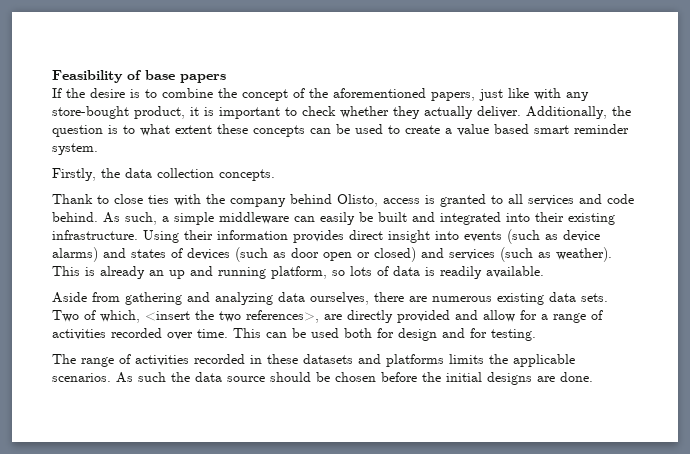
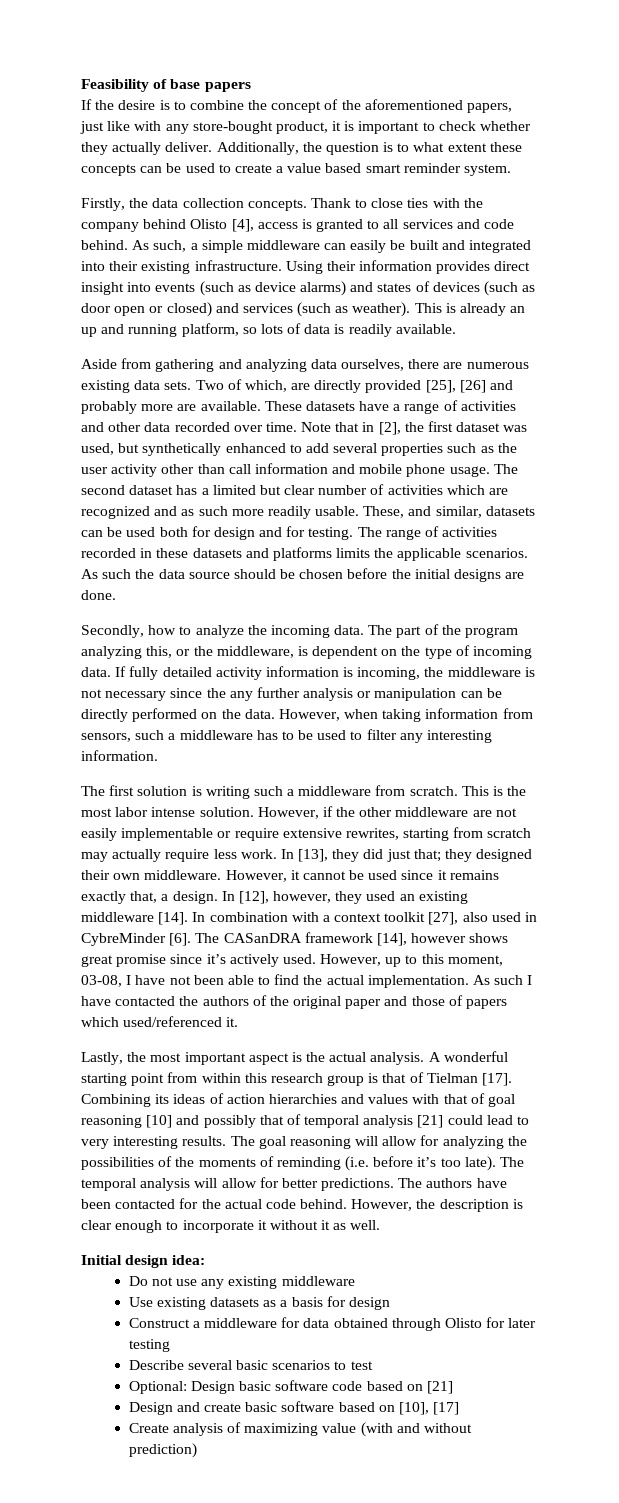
(275, 175) // -> (307, 205) none
[337,194,378,207] Olisto, -> [190,219,254,232] Olisto [4],
[145,310,603,323] [52,328,261,340] <insert the two references>, are directly provided and allow for a range of activities recorded over time. This -> [291,380,514,393] [81,400,516,414] [81,421,528,435] [81,443,517,456] [81,463,518,477] [81,484,509,495] [81,506,535,519] are directly provided [25], [26] and probably more are available. These datasets have a range of activities and other data recorded over time. Note that in [2], the first dataset was used, but synthetically enhanced to add several properties such as the user activity other than call information and mobile phone usage. The second dataset has a limited but clear number of activities which are recognized and as such more readily usable. These, and similar, datasets
(536, 335) // -> (354, 533) none
(593, 377) none -> [81,624,519,638] [81,645,533,659] [81,666,535,680] [81,687,502,701] [81,708,533,722] [81,729,493,743] [81,750,158,761] [81,785,527,799] [81,806,517,819] [81,827,532,841] [81,849,533,862] [81,870,499,882] [81,891,468,904] [81,912,538,925] [81,932,509,946] [81,954,503,967] [81,974,533,988] [81,995,508,1009] [81,1016,239,1027] [81,1051,508,1065] [81,1072,513,1086] [81,1093,516,1107] [81,1114,530,1128] [81,1135,527,1149] [81,1156,525,1171] [81,1177,507,1191] [81,1198,523,1212] [81,1220,381,1233] [81,1255,206,1268] [128,1276,355,1289] [128,1296,390,1310] [128,1317,537,1331] [128,1339,170,1352] [128,1360,373,1370] [128,1380,453,1394] [128,1401,460,1415] [128,1422,472,1437] [128,1443,197,1458] // Secondly, how to analyze the incoming data. The part of the program analyzing this, or the middleware, is dependent on the type of incoming data. If fully detailed activity information is incoming, the middleware is not necessary since the any further analysis or manipulation can be directly performed on the data. However, when taking information from sensors, such a middleware has to be used to filter any interesting information. // The first solution is writing such a middleware from scratch. This is the most labor intense solution. However, if the other middleware are not easily implementable or require extensive rewrites, starting from scratch may actually require less work. In [13], they did just that; they designed their own middleware. However, it cannot be used since it remains exactly that, a design. In [12], however, they used an existing middleware [14]. In combination with a context toolkit [27], also used in CybreMinder [6]. The CASanDRA framework [14], however shows great promise since it’s actively used. However, up to this moment, 03-08, I have not been able to find the actual implementation. As such I have contacted the authors of the original paper and those of papers which used/referenced it. // Lastly, the most important aspect is the actual analysis. A wonderful starting point from within this research group is that of Tielman [17]. Combining its ideas of action hierarchies and values with that of goal reasoning [10] and possibly that of temporal analysis [21] could lead to very interesting results. The goal reasoning will allow for analyzing the possibilities of the moments of reminding (i.e. before it’s too late). The temporal analysis will allow for better predictions. The authors have been contacted for the actual code behind. However, the description is clear enough to incorporate it without it as well. // Initial design idea: // Do not use any existing middleware // Use existing datasets as a basis for design // Construct a middleware for data obtained through Olisto for later testing // Describe several basic scenarios to test // Optional: Design basic software code based on [21] // Design and create basic software based on [10], [17] // Create analysis of maximizing value (with and without prediction)

